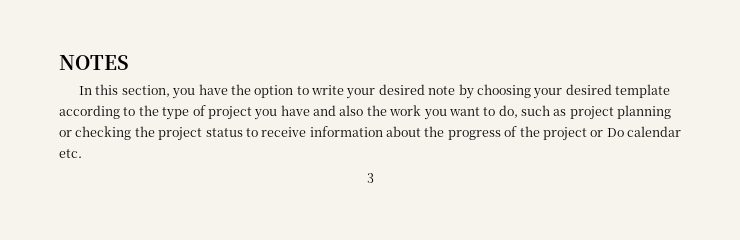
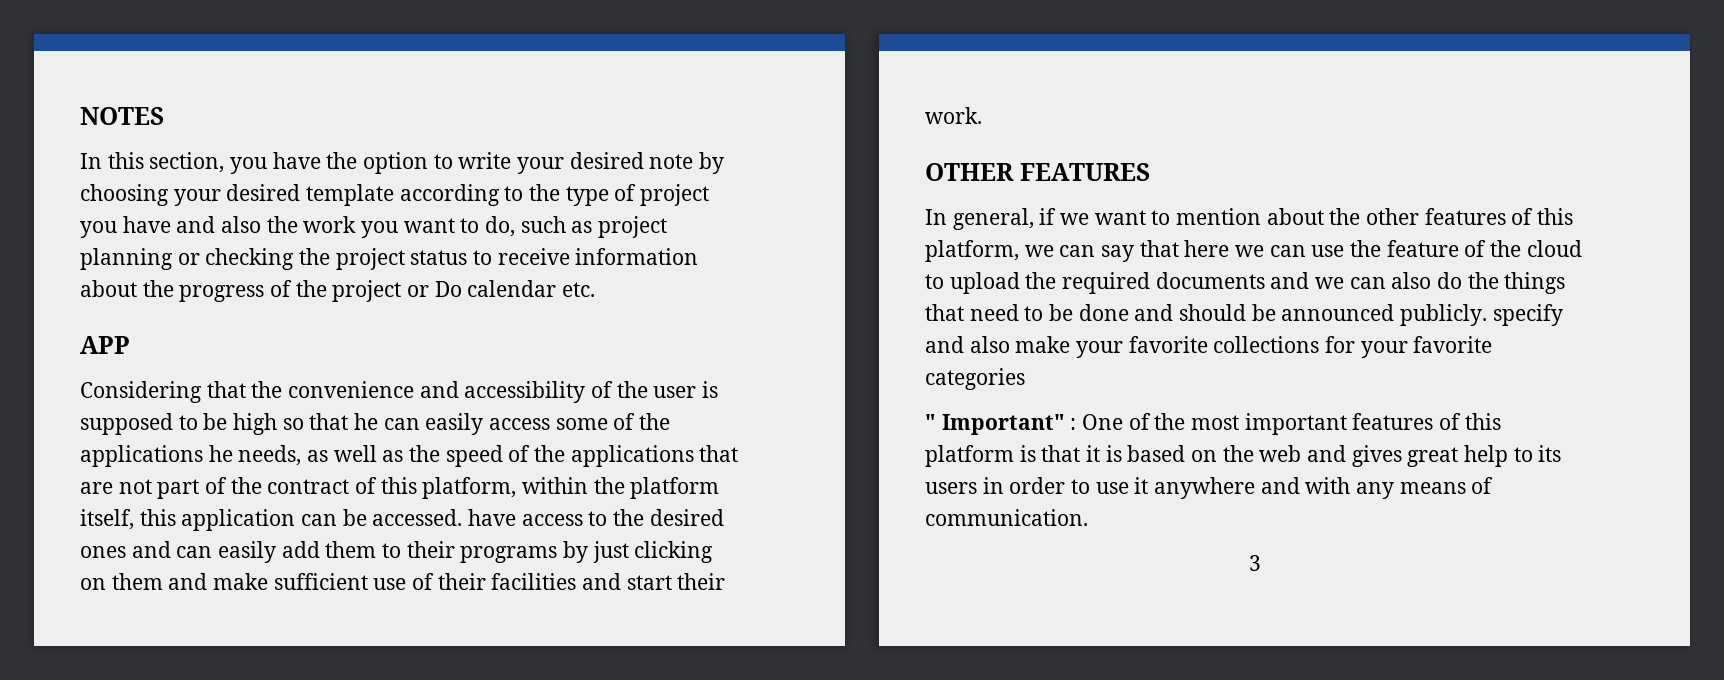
(82, 153) none -> [80,336,130,354] [80,381,719,403] [80,413,671,435] [80,445,739,467] [80,477,720,499] [80,509,724,531] [80,541,714,563] [80,573,726,590] [925,107,982,124] [925,163,1150,181] [925,208,1574,230] [925,240,1582,262] [925,272,1566,294] [925,304,1563,326] [925,336,1493,358] [925,368,1025,390] [925,413,1501,435] [925,445,1562,467] [925,477,1494,499] [925,509,1088,526] // APP // Considering that the convenience and accessibility of the user is supposed to be high so that he can easily access some of the applications he needs, as well as the speed of the applications that are not part of the contract of this platform, within the platform itself, this application can be accessed. have access to the desired ones and can easily add them to their programs by just clicking on them and make sufficient use of their facilities and start their work. // OTHER FEATURES // In general, if we want to mention about the other features of this platform, we can say that here we can use the feature of the cloud to upload the required documents and we can also do the things that need to be done and should be announced publicly. specify and also make your favorite collections for your favorite categories // " Important" : One of the most important features of this platform is that it is based on the web and gives great help to its users in order to use it anywhere and with any means of communication.

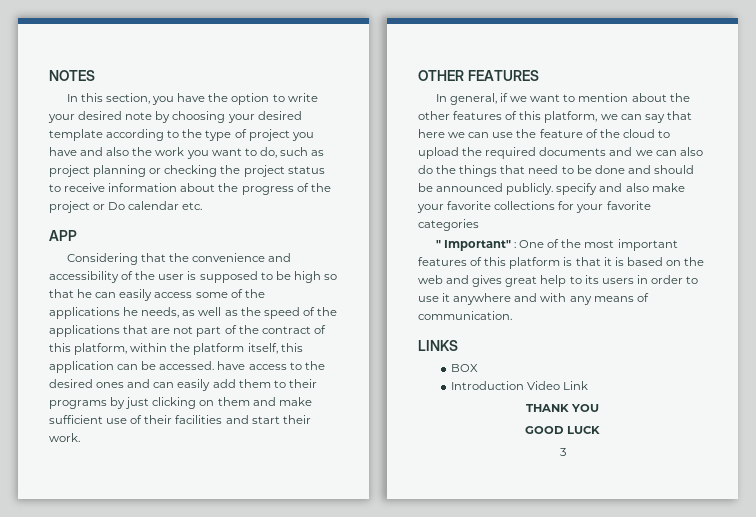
(1088, 517) none -> [418,340,458,351] [451,364,479,372] [451,381,589,390] [525,404,600,412] [524,426,601,434] // LINKS // BOX // Introduction Video Link // THANK YOU // GOOD LUCK

